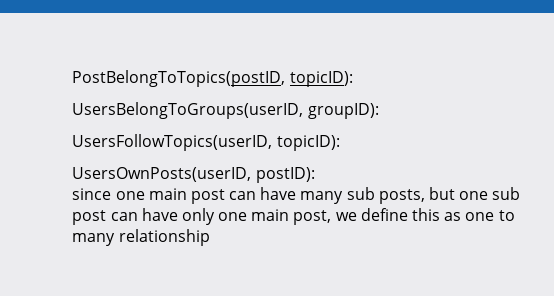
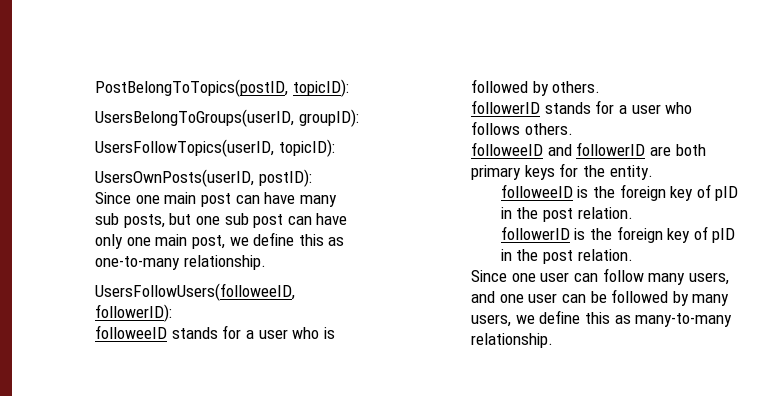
[72,188,112,200] since -> [95,192,132,204] Since
[465,210,515,221] [72,229,210,246] one to many relationship -> [95,255,266,270] [95,283,296,301] [95,304,173,322] [95,325,335,339] [471,79,601,96] [471,100,693,114] [471,121,573,135] [471,142,706,156] [471,163,653,180] [500,184,739,201] [500,207,633,222] [500,226,736,243] [500,249,633,264] [471,268,729,285] [471,289,730,306] [471,310,733,327] [471,333,554,348] one-to-many relationship. // UsersFollowUsers(followeeID, followerID): // followeeID stands for a user who is followed by others. // followerID stands for a user who follows others. // followeeID and followerID are both primary keys for the entity. // followeeID is the foreign key of pID in the post relation. // followerID is the foreign key of pID in the post relation. // Since one user can follow many users, and one user can be followed by many users, we define this as many-to-many relationship.

